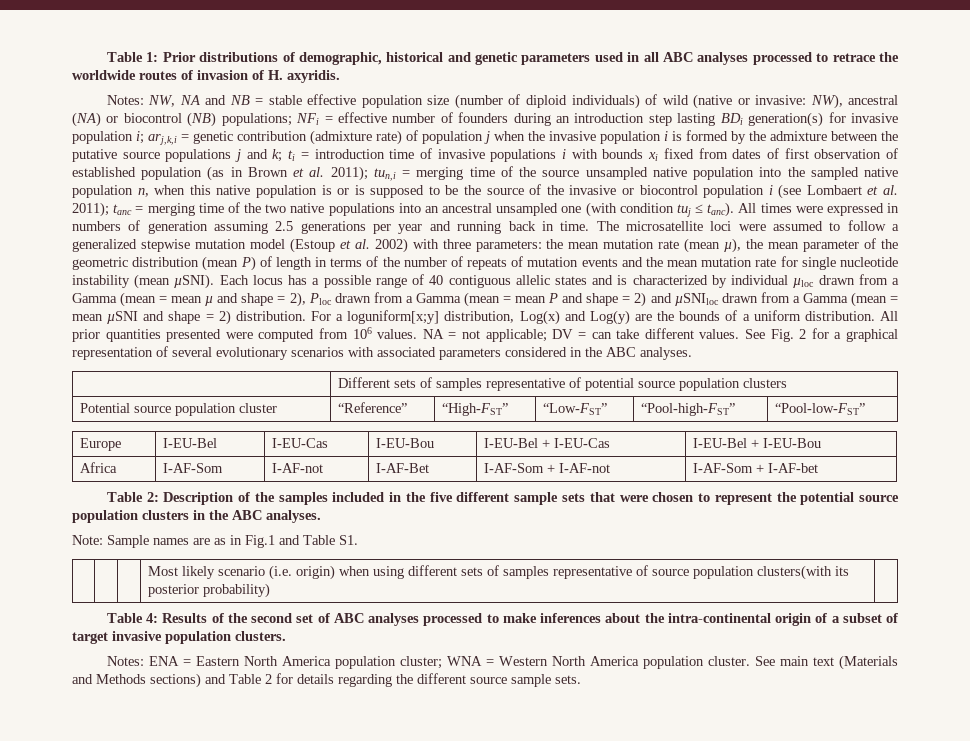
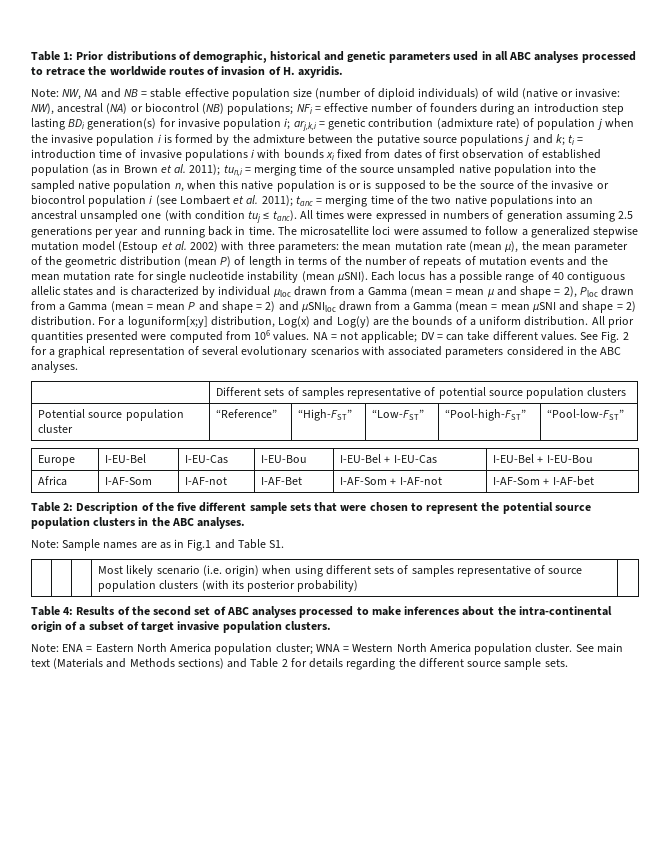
[106,95,144,105] Notes: -> [31,89,59,97] Note:
[278,492,426,505] samples included in the -> (174, 506) none
[756,565,832,580] clusters(with -> [159,580,229,591] clusters (with
[106,656,144,666] Notes: -> [31,644,59,652] Note:

